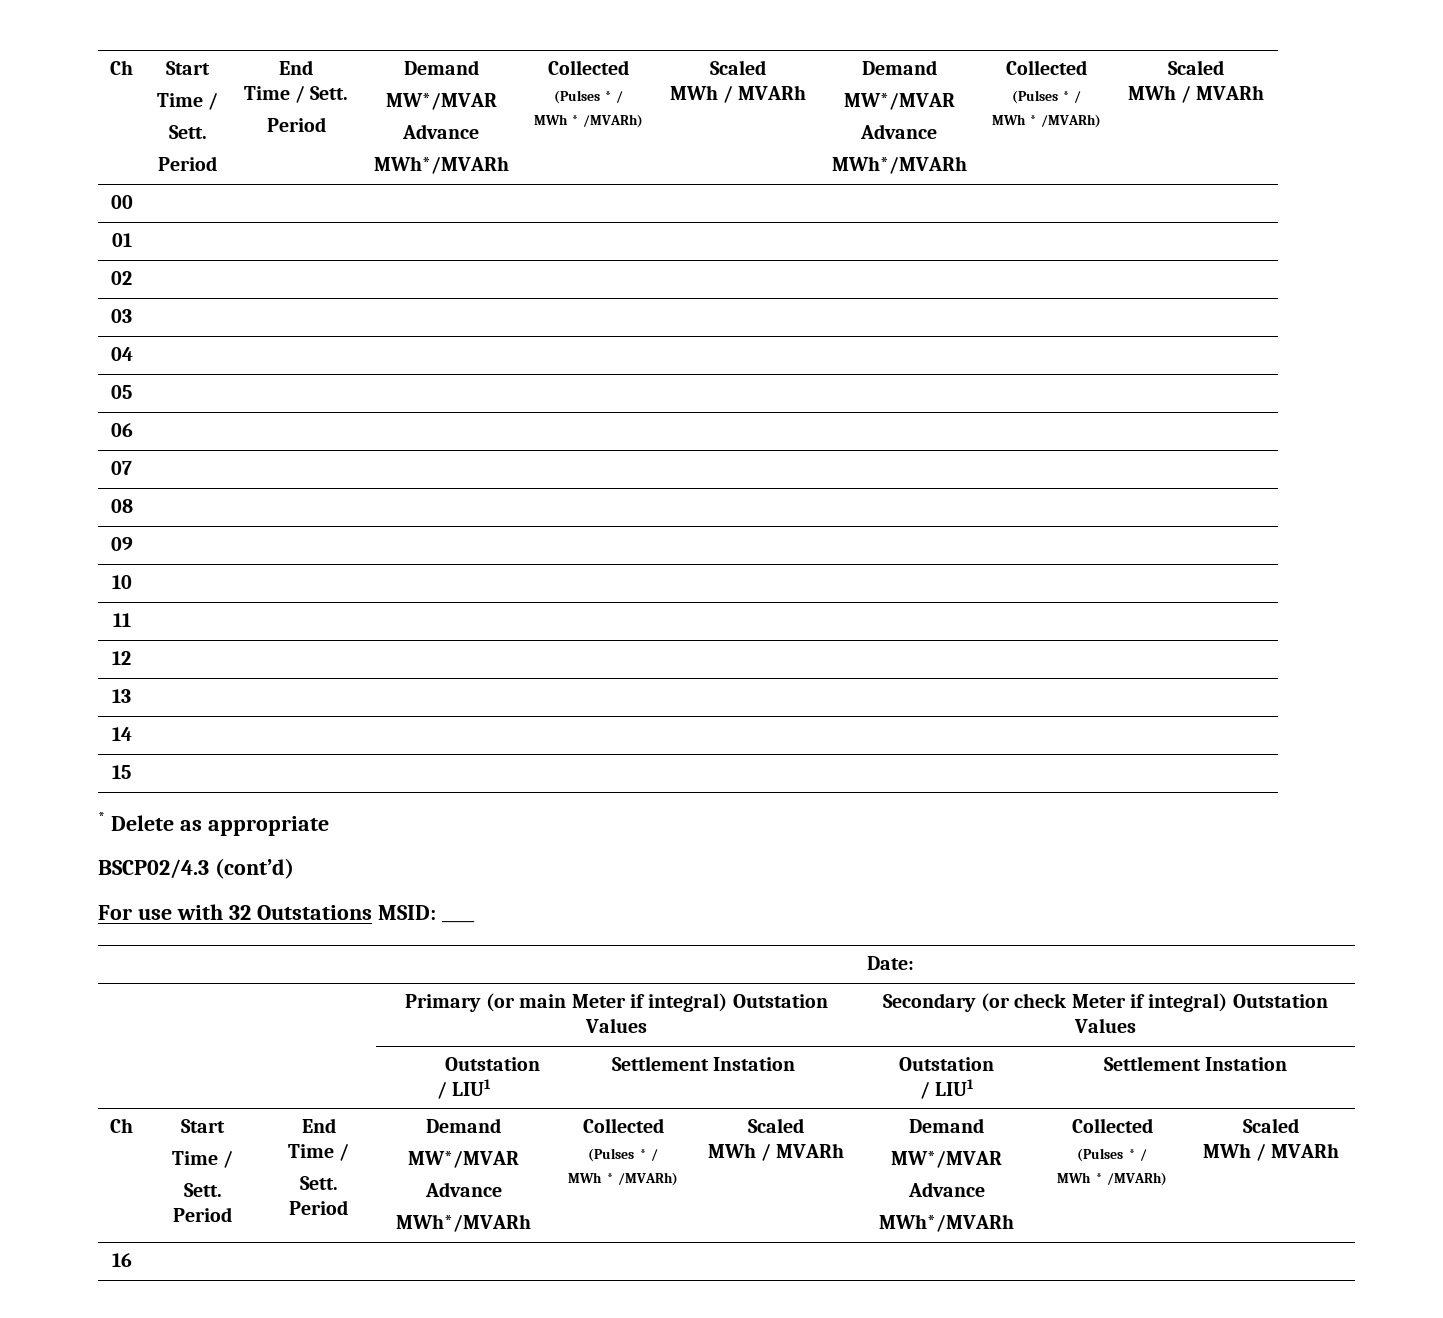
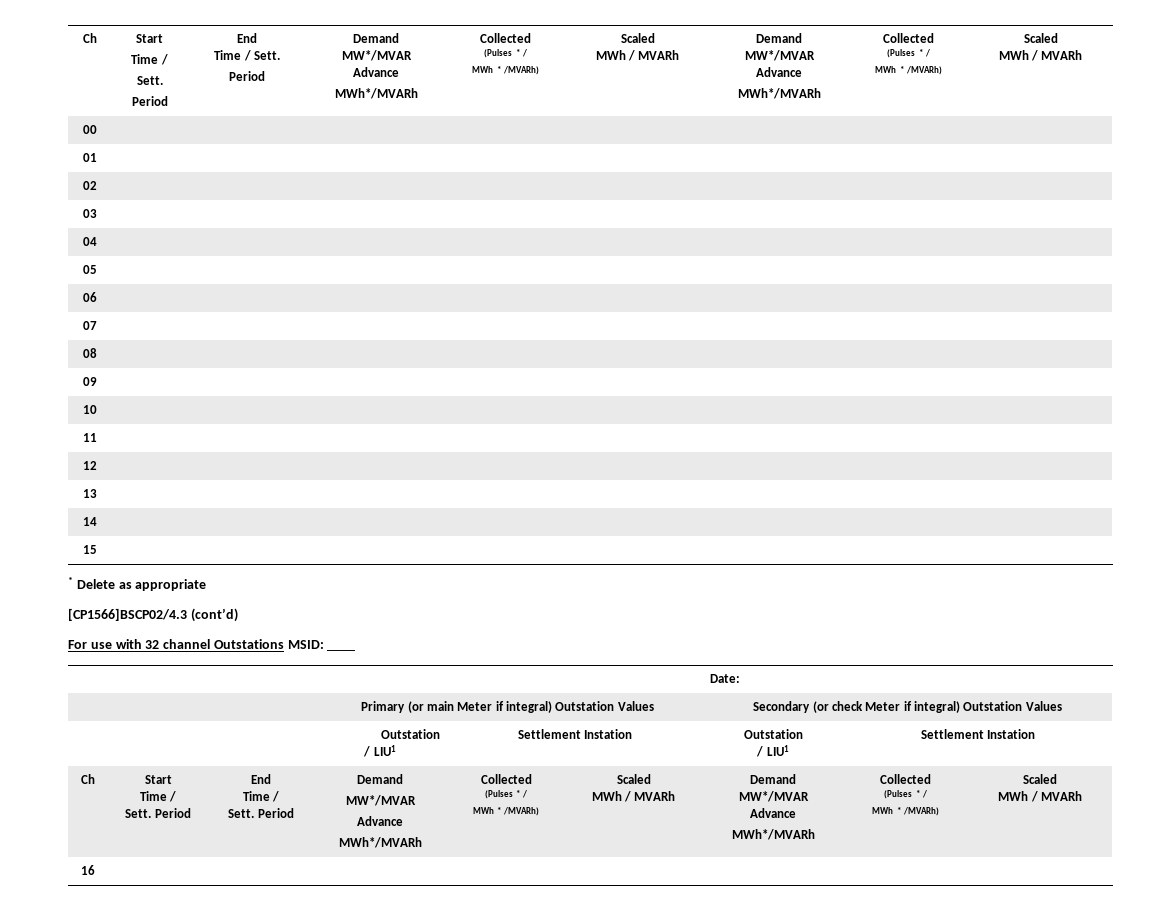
[98,859,209,879] BSCP02/4.3 -> [68,608,187,621] [CP1566]BSCP02/4.3
(251, 912) none -> [163,639,211,649] channel

